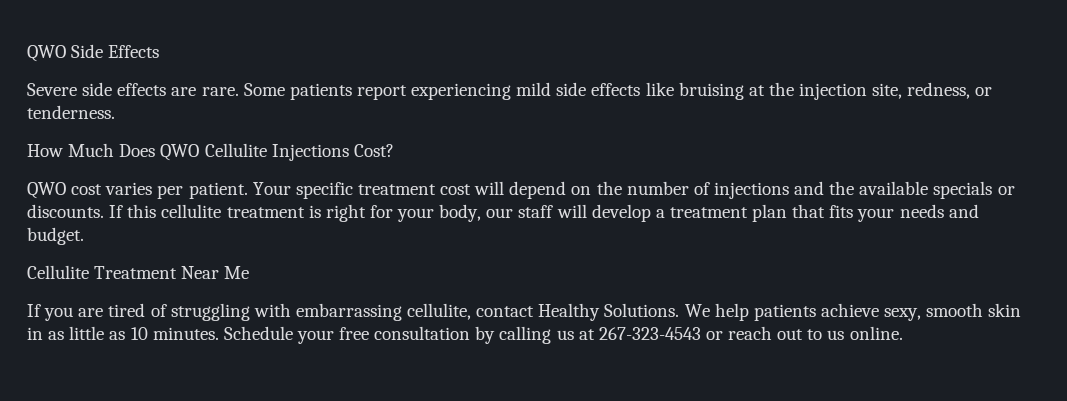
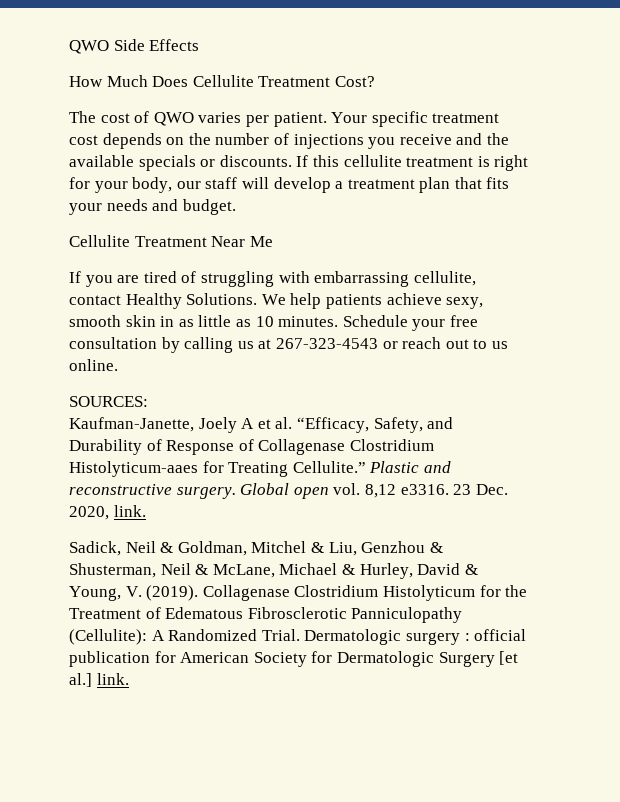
[27,82,993,100] [27,105,115,119] [27,143,394,161] [27,182,103,199] Severe side effects are rare. Some patients report experiencing mild side effects like bruising at the injection site, redness, or tenderness. // How Much Does QWO Cellulite Injections Cost? // QWO cost -> [69,75,375,87] [69,111,194,126] How Much Does Cellulite Treatment Cost? // The cost of QWO
[474,181,567,199] will depend -> [102,133,162,149] depends
(789, 190) none -> [368,134,452,149] you receive
(903, 333) none -> [69,396,148,407] [69,417,454,433] [69,439,434,455] [69,461,451,477] [69,483,508,499] [69,505,146,520] [69,541,443,556] [69,563,478,579] [69,585,528,601] [69,607,463,623] [69,629,527,645] [69,651,519,667] [69,673,129,687] // SOURCES: // Kaufman-Janette, Joely A et al. “Efficacy, Safety, and Durability of Response of Collagenase Clostridium Histolyticum-aaes for Treating Cellulite.” Plastic and reconstructive surgery. Global open vol. 8,12 e3316. 23 Dec. 2020, link. // Sadick, Neil & Goldman, Mitchel & Liu, Genzhou & Shusterman, Neil & McLane, Michael & Hurley, David & Young, V. (2019). Collagenase Clostridium Histolyticum for the Treatment of Edematous Fibrosclerotic Panniculopathy (Cellulite): A Randomized Trial. Dermatologic surgery : official publication for American Society for Dermatologic Surgery [et al.] link.

